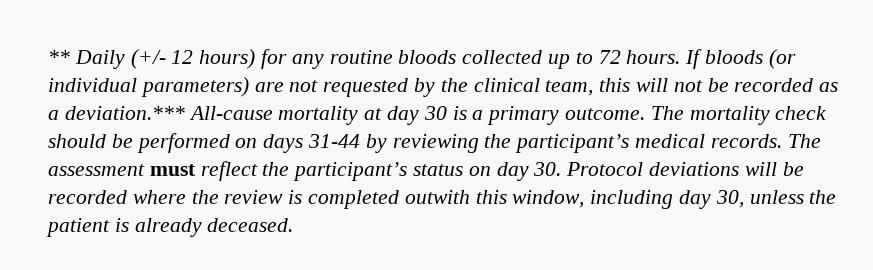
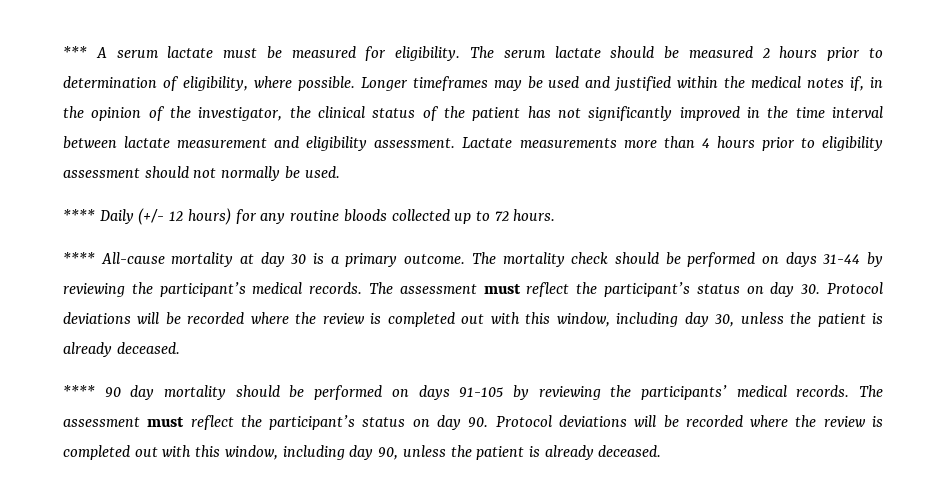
[48,50,70,64] ** -> [63,46,884,61] [63,76,884,91] [63,106,884,121] [63,136,883,151] [63,166,340,181] [63,209,95,221] *** A serum lactate must be measured for eligibility. The serum lactate should be measured 2 hours prior to determination of eligibility, where possible. Longer timeframes may be used and justified within the medical notes if, in the opinion of the investigator, the clinical status of the patient has not significantly improved in the time interval between lactate measurement and eligibility assessment. Lactate measurements more than 4 hours prior to eligibility assessment should not normally be used. // ****
[685,49,796,69] [48,77,839,97] [48,106,185,120] If bloods (or individual parameters) are not requested by the clinical team, this will not be recorded as a deviation.*** -> [63,252,95,264] // ****
[404,190,470,204] outwith -> [461,312,520,324] out with
(294, 225) none -> [63,385,883,400] [63,415,883,430] [63,445,662,460] // **** 90 day mortality should be performed on days 91-105 by reviewing the participants’ medical records. The assessment must reflect the participant’s status on day 90. Protocol deviations will be recorded where the review is completed out with this window, including day 90, unless the patient is already deceased.

